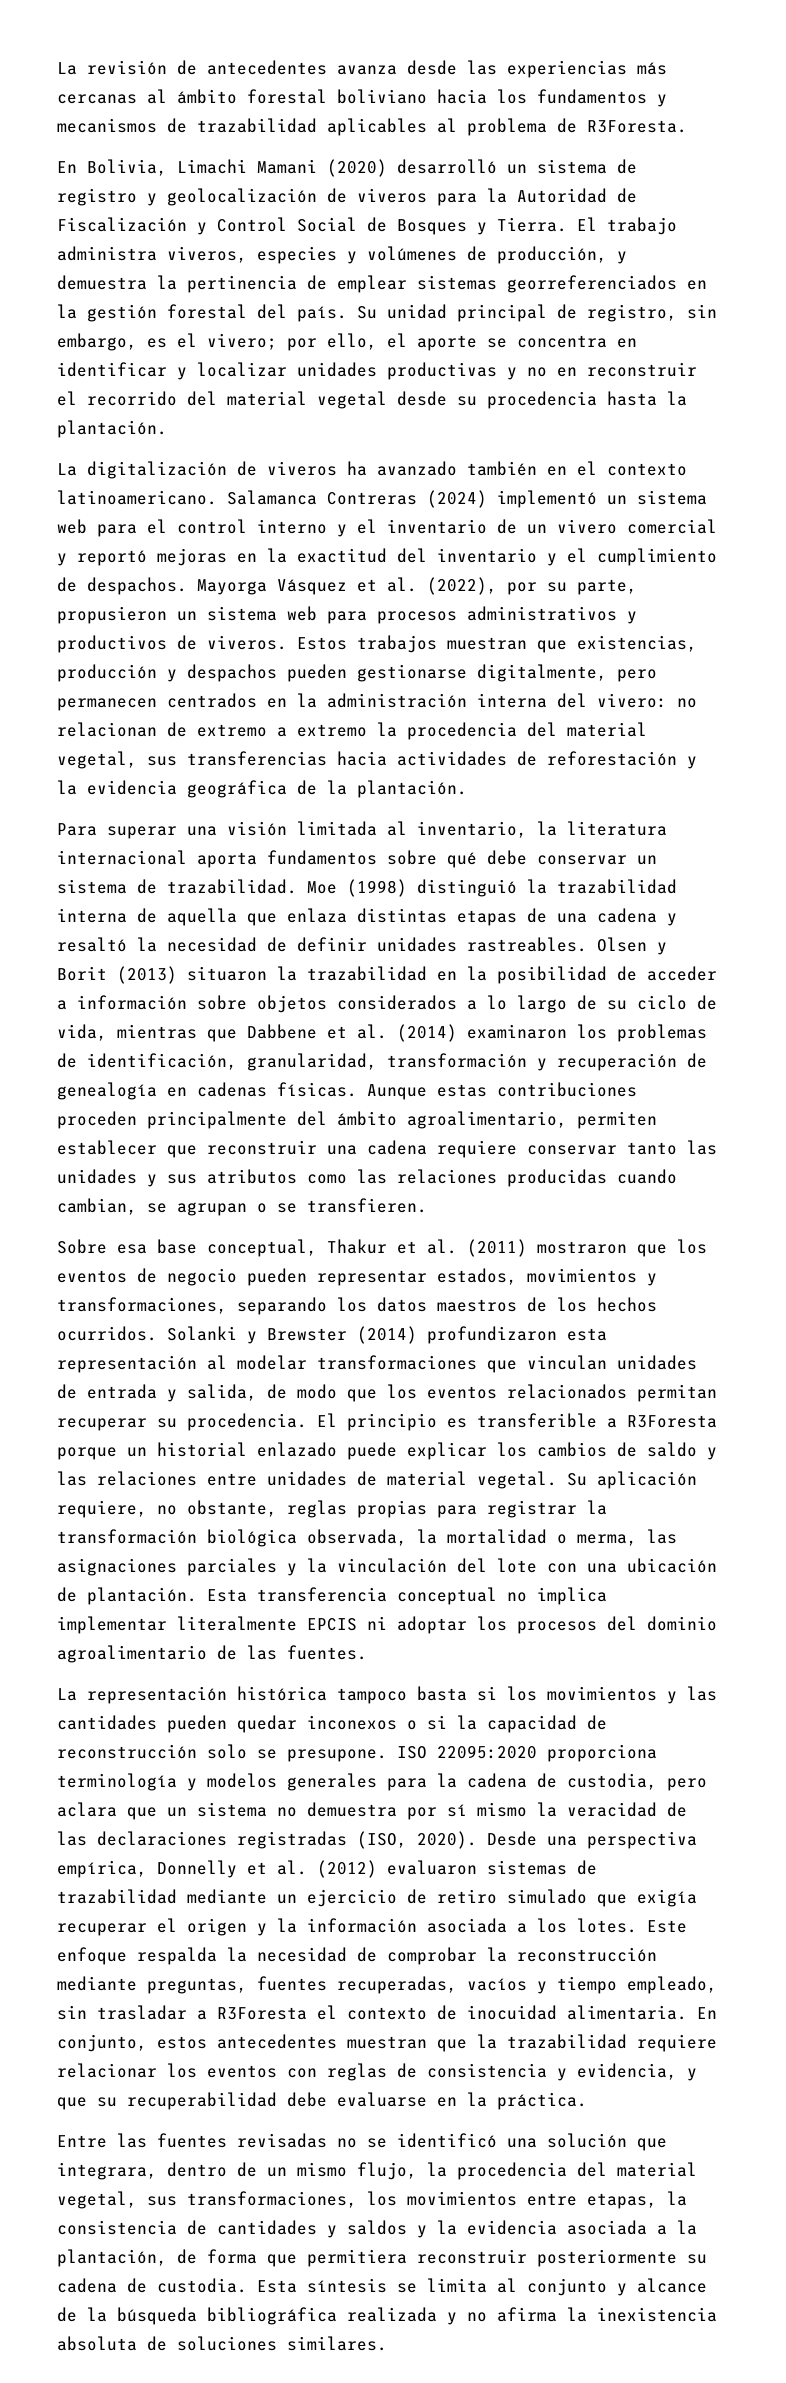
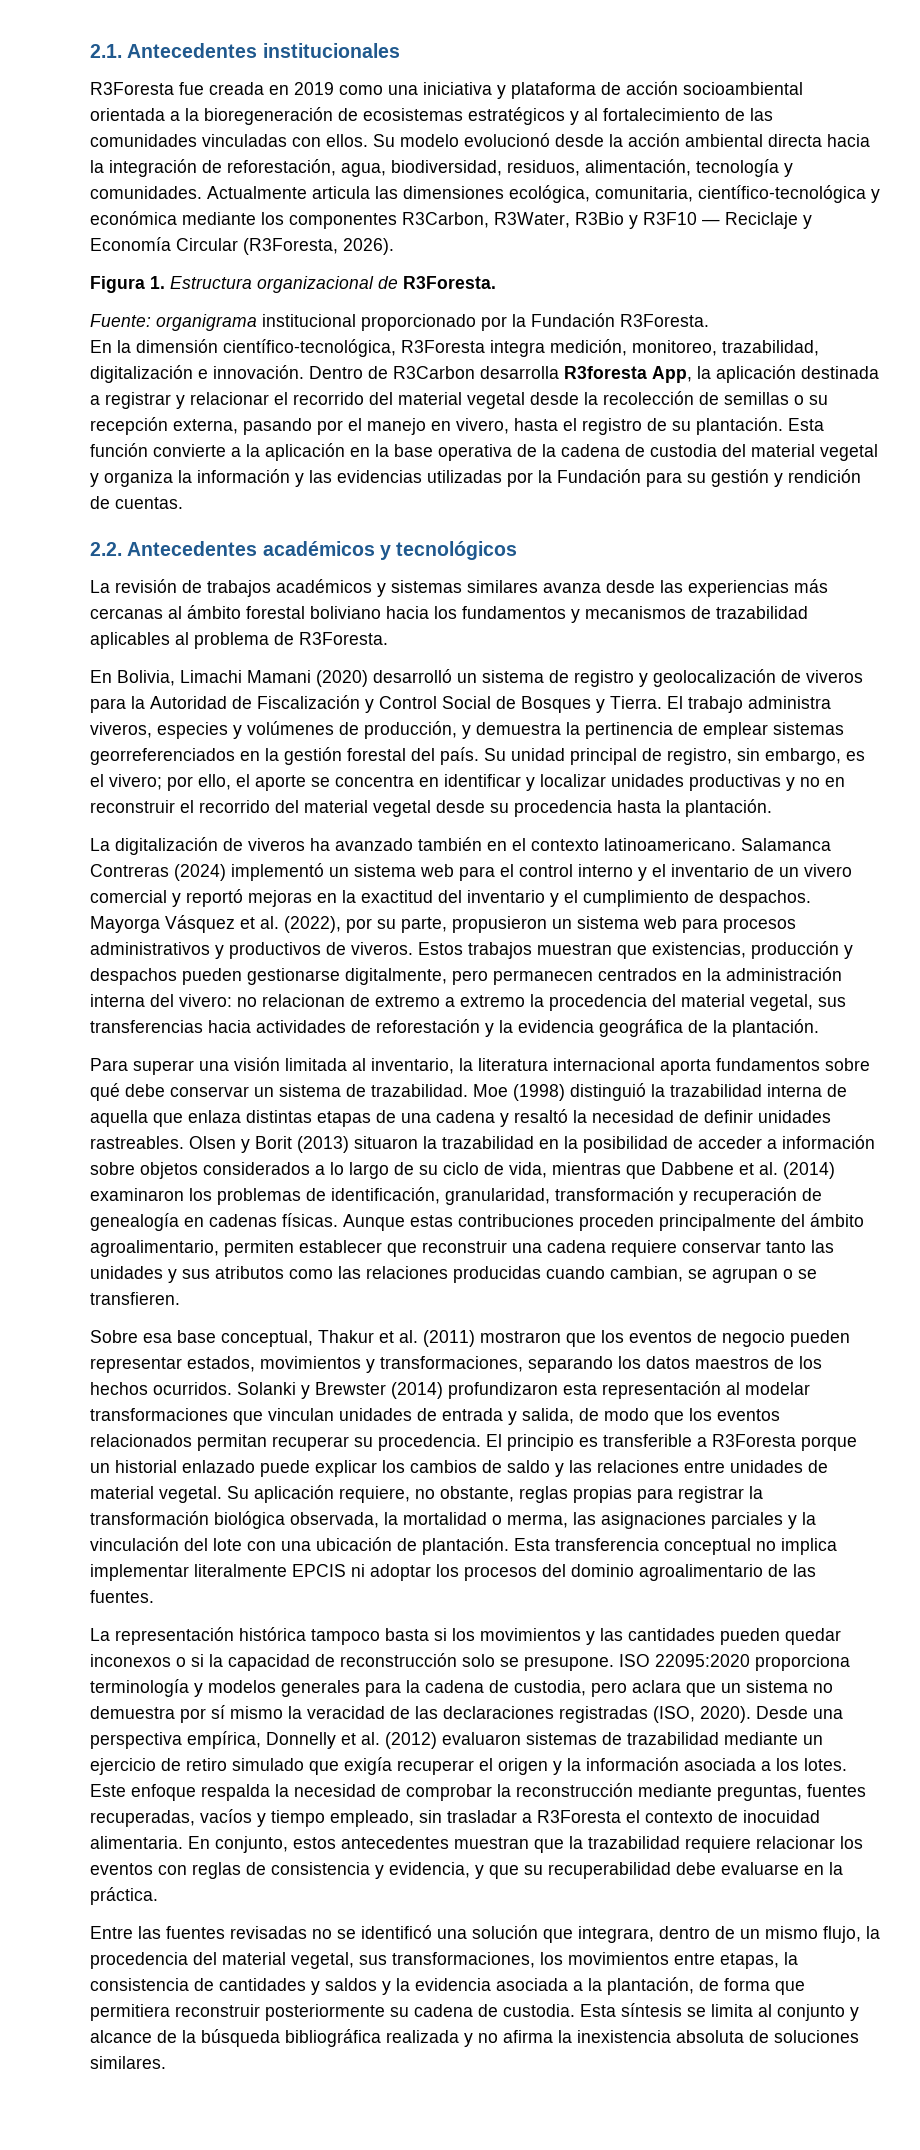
[57,60,327,75] La revisión de antecedentes -> [90,43,400,58] [90,81,803,99] [90,107,773,125] [90,133,870,147] [90,159,793,177] [90,185,880,203] [90,211,812,229] [90,237,394,255] [90,276,496,293] [90,313,709,331] [90,339,819,357] [90,365,879,383] [90,391,828,409] [90,417,824,435] [90,443,878,461] [90,469,861,487] [90,496,183,509] [90,541,518,560] [90,579,538,597] 2.1. Antecedentes institucionales // R3Foresta fue creada en 2019 como una iniciativa y plataforma de acción socioambiental orientada a la bioregeneración de ecosistemas estratégicos y al fortalecimiento de las comunidades vinculadas con ellos. Su modelo evolucionó desde la acción ambiental directa hacia la integración de reforestación, agua, biodiversidad, residuos, alimentación, tecnología y comunidades. Actualmente articula las dimensiones ecológica, comunitaria, científico-tecnológica y económica mediante los componentes R3Carbon, R3Water, R3Bio y R3F10 — Reciclaje y Economía Circular (R3Foresta, 2026). // Figura 1. Estructura organizacional de R3Foresta. // Fuente: organigrama institucional proporcionado por la Fundación R3Foresta. // En la dimensión científico-tecnológica, R3Foresta integra medición, monitoreo, trazabilidad, digitalización e innovación. Dentro de R3Carbon desarrolla R3foresta App, la aplicación destinada a registrar y relacionar el recorrido del material vegetal desde la recolección de semillas o su recepción externa, pasando por el manejo en vivero, hasta el registro de su plantación. Esta función convierte a la aplicación en la base operativa de la cadena de custodia del material vegetal y organiza la información y las evidencias utilizadas por la Fundación para su gestión y rendición de cuentas. // 2.2. Antecedentes académicos y tecnológicos // La revisión de trabajos académicos y sistemas similares

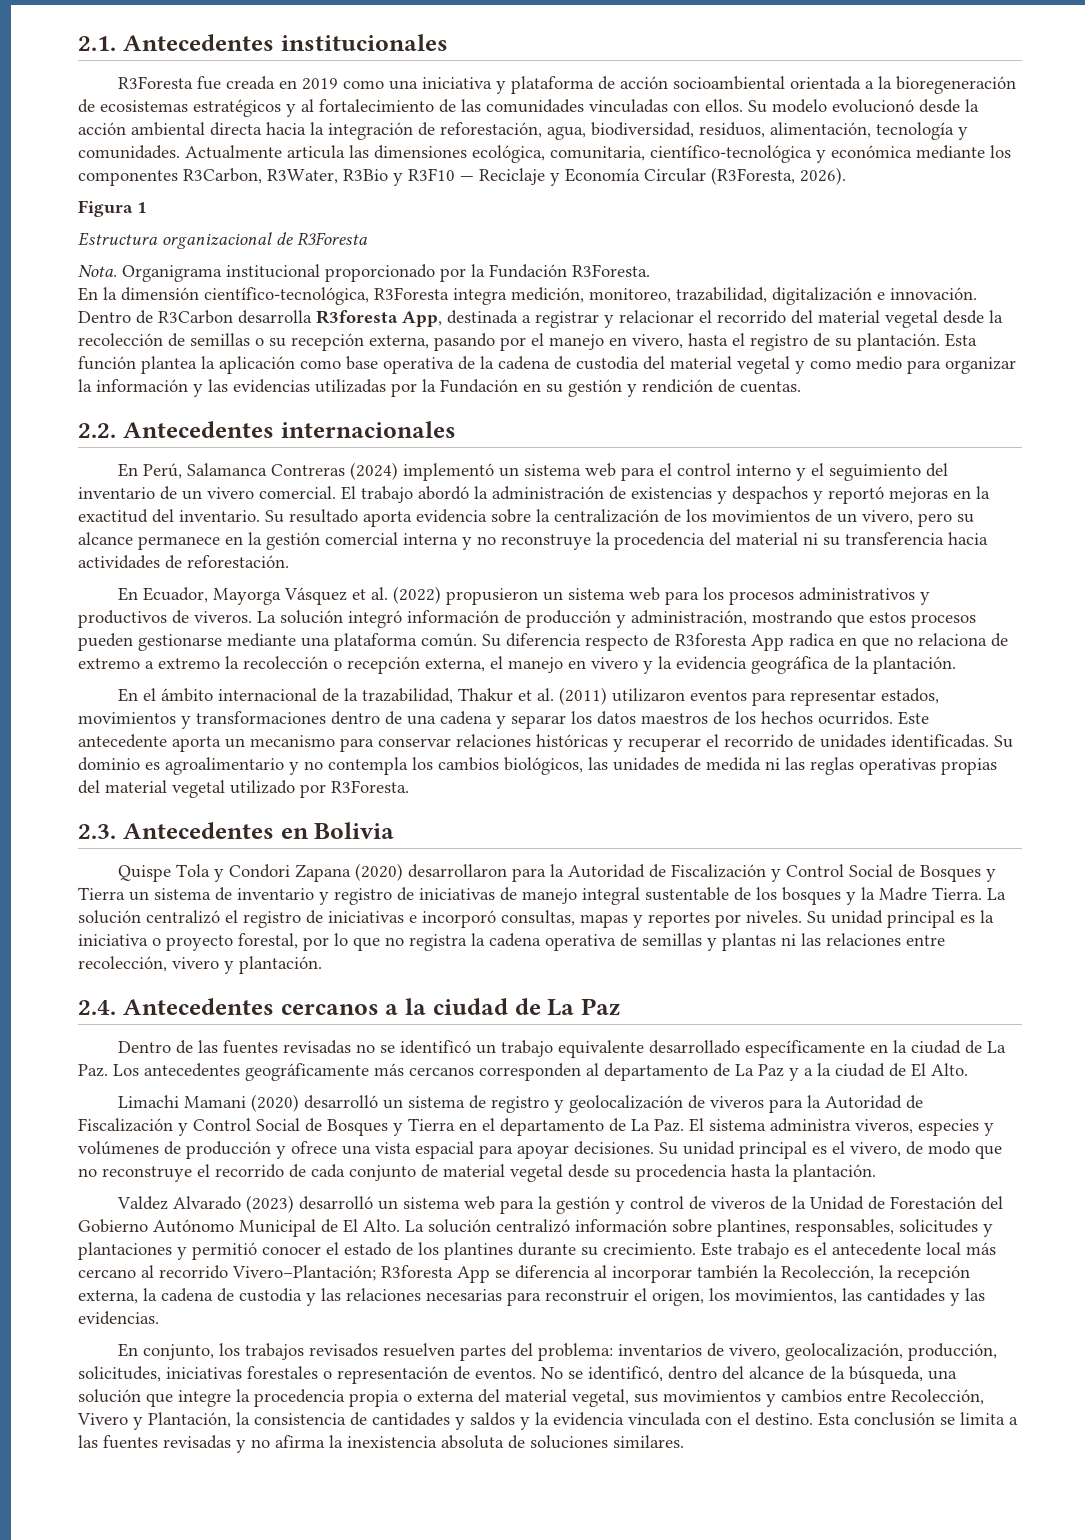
[150,276,165,289] 1. -> [137,202,147,213] 1 //
[403,276,496,289] [90,314,257,331] R3Foresta. // Fuente: organigrama -> [297,232,368,245] [78,265,222,282] R3Foresta // Nota. Organigrama
[697,365,796,383] la aplicación -> (442, 319) none
[153,443,389,461] convierte a la aplicación en la -> [141,356,341,374] plantea la aplicación como
[104,470,173,487] organiza -> [810,356,1016,374] como medio para organizar
[646,472,682,487] para -> [523,383,541,392] en
[262,541,518,560] [90,579,828,597] [90,605,808,623] [90,632,388,649] [90,670,175,686] académicos y tecnológicos // La revisión de trabajos académicos y sistemas similares avanza desde las experiencias más cercanas al ámbito forestal boliviano hacia los fundamentos y mecanismos de trazabilidad aplicables al problema de R3Foresta. // En Bolivia, -> [280,421,456,438] [117,462,948,481] [78,486,990,504] [78,509,974,527] [78,532,988,550] [78,555,289,569] [117,586,930,605] [78,610,976,628] [78,633,1008,651] [78,656,956,674] [117,687,939,706] [78,711,929,729] [78,734,1013,752] [78,757,997,775] [78,780,409,798] [78,822,395,839] [117,863,996,882] [78,887,1006,905] [78,910,994,928] [78,933,945,951] [78,956,322,974] [78,998,620,1016] [117,1040,1006,1058] [78,1063,968,1081] internacionales // En Perú, Salamanca Contreras (2024) implementó un sistema web para el control interno y el seguimiento del inventario de un vivero comercial. El trabajo abordó la administración de existencias y despachos y reportó mejoras en la exactitud del inventario. Su resultado aporta evidencia sobre la centralización de los movimientos de un vivero, pero su alcance permanece en la gestión comercial interna y no reconstruye la procedencia del material ni su transferencia hacia actividades de reforestación. // En Ecuador, Mayorga Vásquez et al. (2022) propusieron un sistema web para los procesos administrativos y productivos de viveros. La solución integró información de producción y administración, mostrando que estos procesos pueden gestionarse mediante una plataforma común. Su diferencia respecto de R3foresta App radica en que no relaciona de extremo a extremo la recolección o recepción externa, el manejo en vivero y la evidencia geográfica de la plantación. // En el ámbito internacional de la trazabilidad, Thakur et al. (2011) utilizaron eventos para representar estados, movimientos y transformaciones dentro de una cadena y separar los datos maestros de los hechos ocurridos. Este antecedente aporta un mecanismo para conservar relaciones históricas y recuperar el recorrido de unidades identificadas. Su dominio es agroalimentario y no contempla los cambios biológicos, las unidades de medida ni las reglas operativas propias del material vegetal utilizado por R3Foresta. // 2.3. Antecedentes en Bolivia // Quispe Tola y Condori Zapana (2020) desarrollaron para la Autoridad de Fiscalización y Control Social de Bosques y Tierra un sistema de inventario y registro de iniciativas de manejo integral sustentable de los bosques y la Madre Tierra. La solución centralizó el registro de iniciativas e incorporó consultas, mapas y reportes por niveles. Su unidad principal es la iniciativa o proyecto forestal, por lo que no registra la cadena operativa de semillas y plantas ni las relaciones entre recolección, vivero y plantación. // 2.4. Antecedentes cercanos a la ciudad de La Paz // Dentro de las fuentes revisadas no se identificó un trabajo equivalente desarrollado específicamente en la ciudad de La Paz. Los antecedentes geográficamente más cercanos corresponden al departamento de La Paz y a la ciudad de El Alto. //
[610,696,743,713] Tierra. El trabajo -> [408,1118,766,1136] Tierra en el departamento de La Paz. El sistema
[364,721,844,739] [90,747,865,765] [90,774,845,791] [90,800,299,813] producción, y demuestra la pertinencia de emplear sistemas georreferenciados en la gestión forestal del país. Su unidad principal de registro, sin embargo, es el vivero; por ello, el aporte se concentra en identificar y localizar unidades productivas y no en reconstruir el recorrido del -> [186,1141,1002,1159] [78,1164,438,1182] producción y ofrece una vista espacial para apoyar decisiones. Su unidad principal es el vivero, de modo que no reconstruye el recorrido de cada conjunto de
[90,837,831,855] [90,863,852,881] [90,889,811,907] [90,915,796,933] [90,941,853,959] [90,967,842,985] [90,994,846,1011] [90,1019,819,1037] [90,1057,870,1075] [90,1083,847,1101] [90,1109,831,1127] [90,1135,875,1153] [90,1162,835,1179] [90,1187,822,1205] [90,1213,864,1231] [90,1240,834,1257] [90,1266,817,1283] [90,1292,180,1305] [90,1330,850,1347] [90,1356,822,1373] [90,1381,810,1399] [90,1408,780,1425] [90,1434,857,1451] [90,1460,828,1477] [90,1485,763,1503] [90,1511,816,1529] [90,1537,837,1555] [90,1564,816,1581] [90,1590,154,1603] [90,1627,841,1645] [90,1653,850,1671] [90,1679,833,1697] [90,1705,843,1723] [90,1731,823,1749] [90,1757,847,1775] [90,1783,866,1801] [90,1809,820,1827] [90,1836,863,1853] [90,1862,843,1879] [90,1887,158,1905] [90,1925,880,1943] [90,1952,779,1969] La digitalización de viveros ha avanzado también en el contexto latinoamericano. Salamanca Contreras (2024) implementó un sistema web para el control interno y el inventario de un vivero comercial y reportó mejoras en la exactitud del inventario y el cumplimiento de despachos. Mayorga Vásquez et al. (2022), por su parte, propusieron un sistema web para procesos administrativos y productivos de viveros. Estos trabajos muestran que existencias, producción y despachos pueden gestionarse digitalmente, pero permanecen centrados en la administración interna del vivero: no relacionan de extremo a extremo la procedencia del material vegetal, sus transferencias hacia actividades de reforestación y la evidencia geográfica de la plantación. // Para superar una visión limitada al inventario, la literatura internacional aporta fundamentos sobre qué debe conservar un sistema de trazabilidad. Moe (1998) distinguió la trazabilidad interna de aquella que enlaza distintas etapas de una cadena y resaltó la necesidad de definir unidades rastreables. Olsen y Borit (2013) situaron la trazabilidad en la posibilidad de acceder a información sobre objetos considerados a lo largo de su ciclo de vida, mientras que Dabbene et al. (2014) examinaron los problemas de identificación, granularidad, transformación y recuperación de genealogía en cadenas físicas. Aunque estas contribuciones proceden principalmente del ámbito agroalimentario, permiten establecer que reconstruir una cadena requiere conservar tanto las unidades y sus atributos como las relaciones producidas cuando cambian, se agrupan o se transfieren. // Sobre esa base conceptual, Thakur et al. (2011) mostraron que los eventos de negocio pueden representar estados, movimientos y transformaciones, separando los datos maestros de los hechos ocurridos. Solanki y Brewster (2014) profundizaron esta representación al modelar transformaciones que vinculan unidades de entrada y salida, de modo que los eventos relacionados permitan recuperar su procedencia. El principio es transferible a R3Foresta porque un historial enlazado puede explicar los cambios de saldo y las relaciones entre unidades de material vegetal. Su aplicación requiere, no obstante, reglas propias para registrar la transformación biológica observada, la mortalidad o merma, las asignaciones parciales y la vinculación del lote con una ubicación de plantación. Esta transferencia conceptual no implica implementar literalmente EPCIS ni adoptar los procesos del dominio agroalimentario de las fuentes. // La representación histórica tampoco basta si los movimientos y las cantidades pueden quedar inconexos o si la capacidad de reconstrucción solo se presupone. ISO 22095:2020 proporciona terminología y modelos generales para la cadena de custodia, pero aclara que un sistema no demuestra por sí mismo la veracidad de las declaraciones registradas (ISO, 2020). Desde una perspectiva empírica, Donnelly et al. (2012) evaluaron sistemas de trazabilidad mediante un ejercicio de retiro simulado que exigía recuperar el origen y la información asociada a los lotes. Este enfoque respalda la necesidad de comprobar la reconstrucción mediante preguntas, fuentes recuperadas, vacíos y tiempo empleado, sin trasladar a R3Foresta el contexto de inocuidad alimentaria. En conjunto, estos antecedentes muestran que la trazabilidad requiere relacionar los eventos con reglas de consistencia y evidencia, y que su recuperabilidad debe evaluarse en la práctica. // Entre las fuentes revisadas no se identificó una solución que integrara, dentro de un mismo flujo, la procedencia del material vegetal, sus transformaciones, los movimientos entre etapas, -> [116,1195,1003,1214] [78,1219,993,1237] [78,1242,996,1260] [78,1265,970,1283] [78,1288,985,1306] [78,1311,159,1325] [117,1343,997,1361] [78,1366,957,1384] [78,1389,984,1407] [77,1412,231,1430] Valdez Alvarado (2023) desarrolló un sistema web para la gestión y control de viveros de la Unidad de Forestación del Gobierno Autónomo Municipal de El Alto. La solución centralizó información sobre plantines, responsables, solicitudes y plantaciones y permitió conocer el estado de los plantines durante su crecimiento. Este trabajo es el antecedente local más cercano al recorrido Vivero–Plantación; R3foresta App se diferencia al incorporar también la Recolección, la recepción externa, la cadena de custodia y las relaciones necesarias para reconstruir el origen, los movimientos, las cantidades y las evidencias. // En conjunto, los trabajos revisados resuelven partes del problema: inventarios de vivero, geolocalización, producción, solicitudes, iniciativas forestales o representación de eventos. No se identificó, dentro del alcance de la búsqueda, una solución que integre la procedencia propia o externa del material vegetal, sus movimientos y cambios entre Recolección, Vivero y Plantación,
[496,1977,805,1995] [90,2003,859,2021] [90,2029,459,2047] asociada a la plantación, de forma que permitiera reconstruir posteriormente su cadena de custodia. Esta síntesis se limita al conjunto y alcance de la búsqueda bibliográfica realizada -> [628,1412,1018,1426] [78,1435,231,1449] vinculada con el destino. Esta conclusión se limita a las fuentes revisadas

